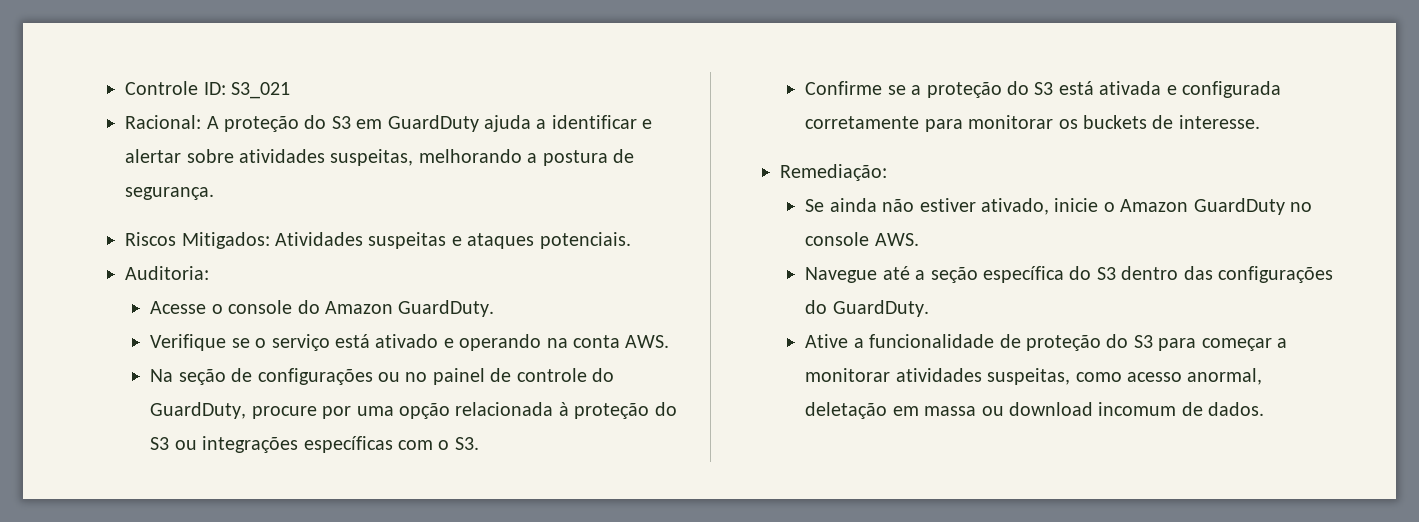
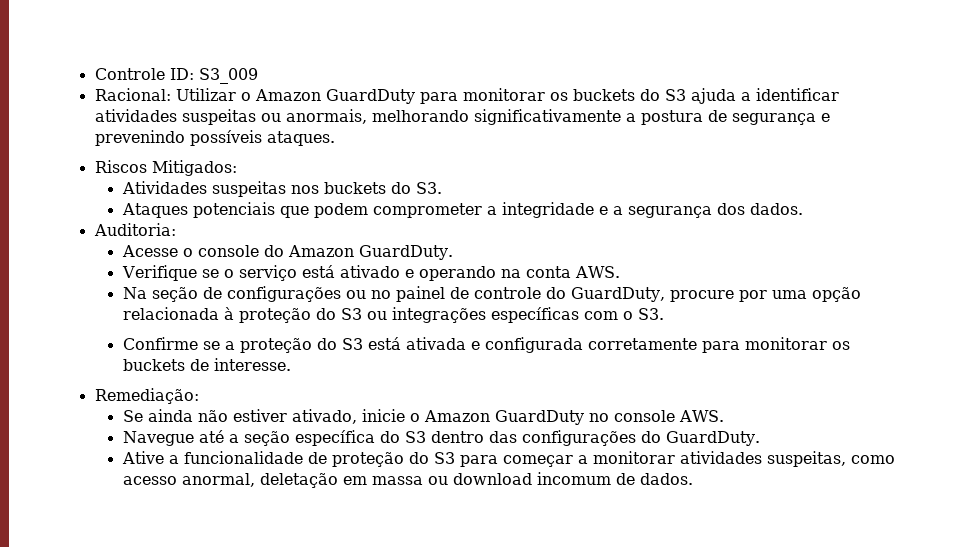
[231,82,291,99] S3_021 -> [198,68,258,84] S3_009
[206,115,653,132] [125,149,635,166] [125,187,215,200] A proteção do S3 em GuardDuty ajuda a identificar e alertar sobre atividades suspeitas, melhorando a postura de segurança. -> [175,88,839,104] [94,109,830,125] [94,130,335,146] Utilizar o Amazon GuardDuty para monitorar os buckets do S3 ajuda a identificar atividades suspeitas ou anormais, melhorando significativamente a postura de segurança e prevenindo possíveis ataques.
(270, 240) none -> (237, 168) //
[451,232,631,249] e ataques potenciais. -> [290,182,442,194] [121,202,803,218] nos buckets do S3. // Ataques potenciais que podem comprometer a integridade e a segurança dos dados.

